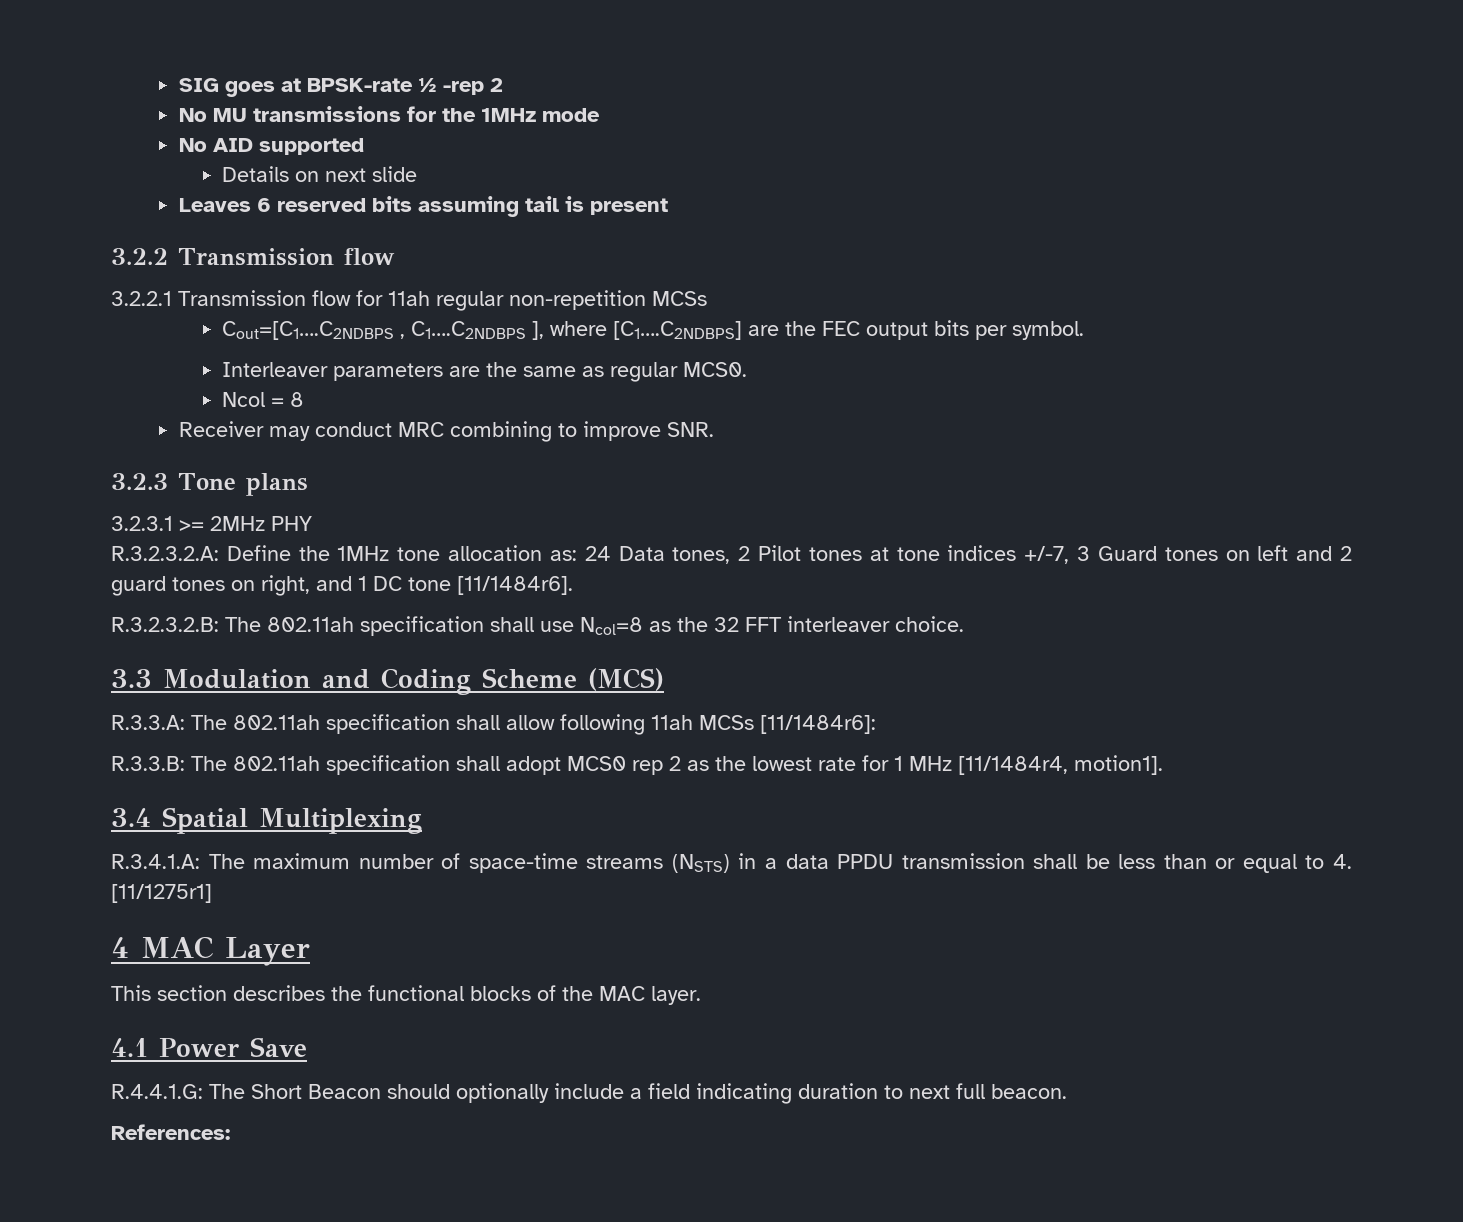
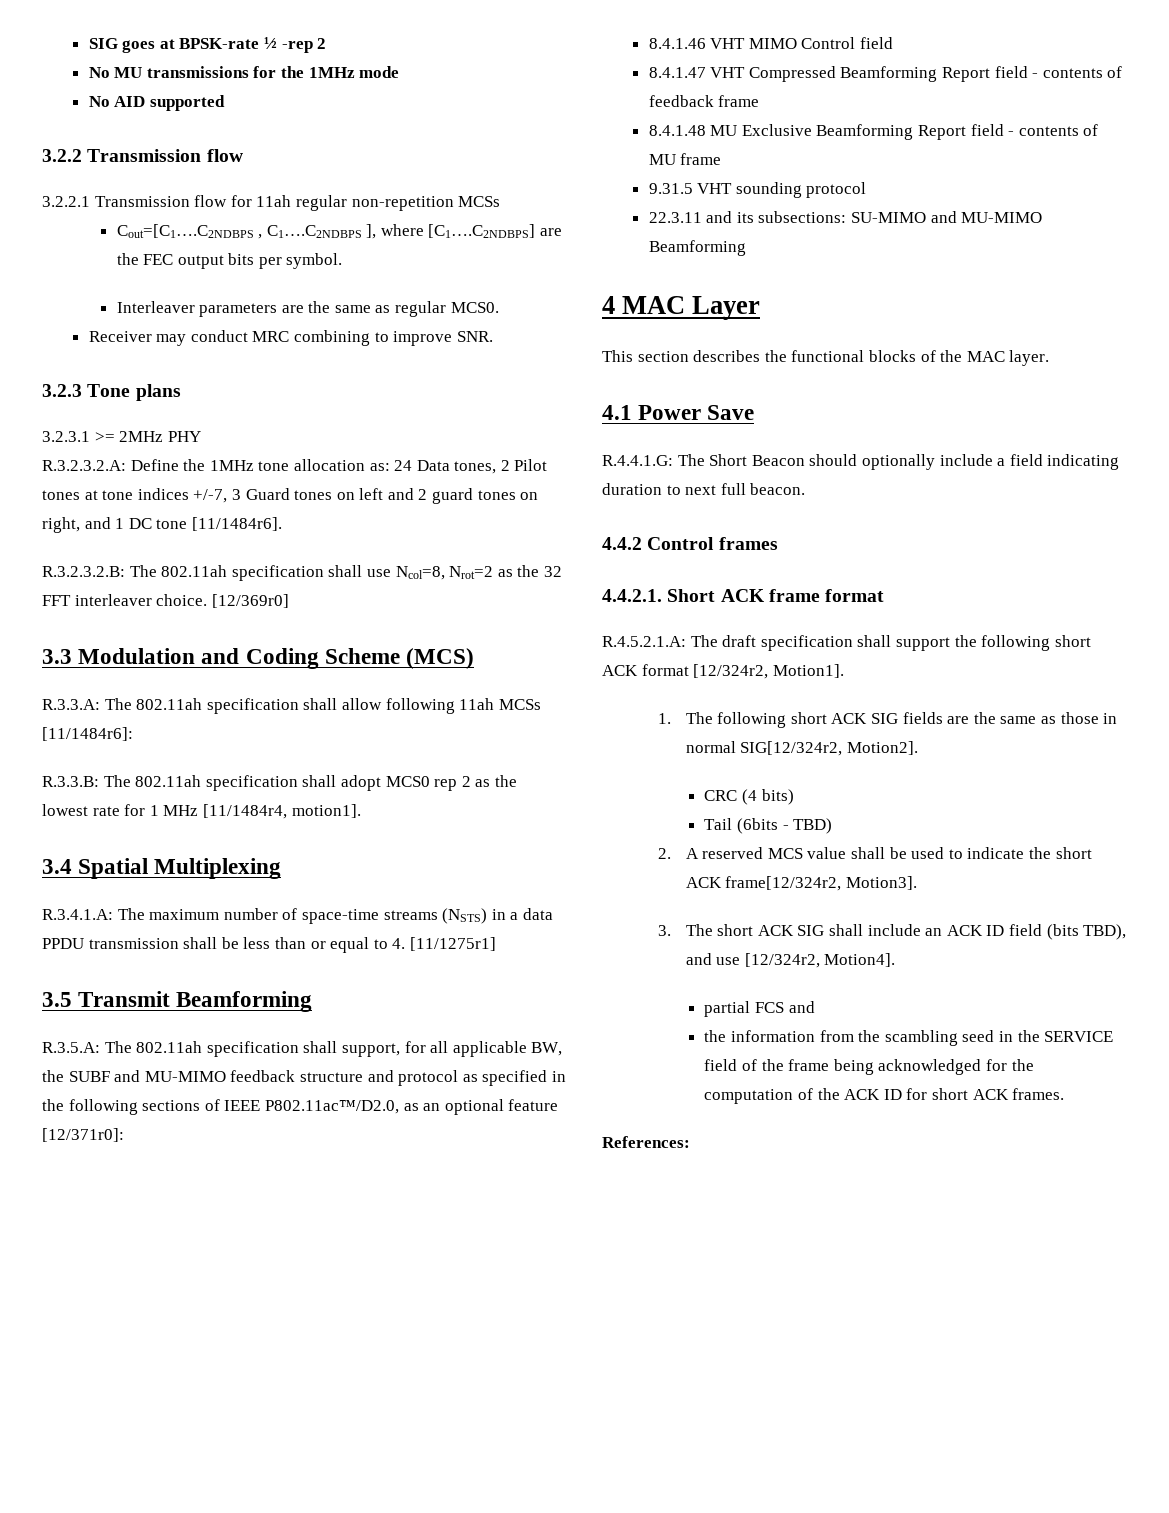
[222,166,418,182] [178,196,668,217] // Details on next slide // Leaves 6 reserved bits assuming tail is present -> (225, 103) none
[222,392,305,407] // Ncol = 8 -> (499, 307) none
[580,617,643,635] Ncol=8 -> [395,566,494,580] Ncol=8, Nrot=2
(964, 624) none -> [211,594,289,608] [12/369r0]
(212, 893) none -> [42,991,313,1012] [42,1041,563,1057] [42,1070,566,1086] [42,1099,559,1115] [42,1128,124,1142] [648,37,893,49] [648,66,1123,82] [648,95,760,107] [648,124,1099,140] [648,153,722,165] [648,182,867,198] [648,211,1043,223] [648,240,746,256] // 3.5 Transmit Beamforming // R.3.5.A: The 802.11ah specification shall support, for all applicable BW, the SUBF and MU-MIMO feedback structure and protocol as specified in the following sections of IEEE P802.11ac™/D2.0, as an optional feature [12/371r0]: // 8.4.1.46 VHT MIMO Control field // 8.4.1.47 VHT Compressed Beamforming Report field - contents of feedback frame // 8.4.1.48 MU Exclusive Beamforming Report field - contents of MU frame // 9.31.5 VHT sounding protocol // 22.3.11 and its subsections: SU-MIMO and MU-MIMO Beamforming
(1067, 1091) none -> [602,537,778,550] [602,589,885,602] [602,635,1091,651] [602,664,844,679] [657,712,1118,728] [685,741,918,756] [704,789,794,805] [704,818,833,834] [657,847,1092,859] [685,876,917,891] [657,924,1127,940] [685,953,896,968] [704,1001,815,1017] [704,1030,1114,1046] [704,1059,1034,1075] [704,1088,1065,1104] // 4.4.2 Control frames // 4.4.2.1. Short ACK frame format // R.4.5.2.1.A: The draft specification shall support the following short ACK format [12/324r2, Motion1]. // 1. The following short ACK SIG fields are the same as those in normal SIG[12/324r2, Motion2]. // CRC (4 bits) // Tail (6bits - TBD) // 2. A reserved MCS value shall be used to indicate the short ACK frame[12/324r2, Motion3]. // 3. The short ACK SIG shall include an ACK ID field (bits TBD), and use [12/324r2, Motion4]. // partial FCS and // the information from the scambling seed in the SERVICE field of the frame being acknowledged for the computation of the ACK ID for short ACK frames.

